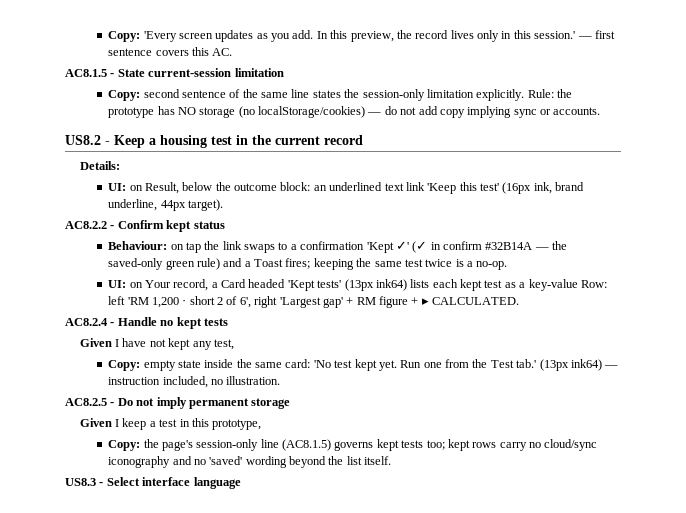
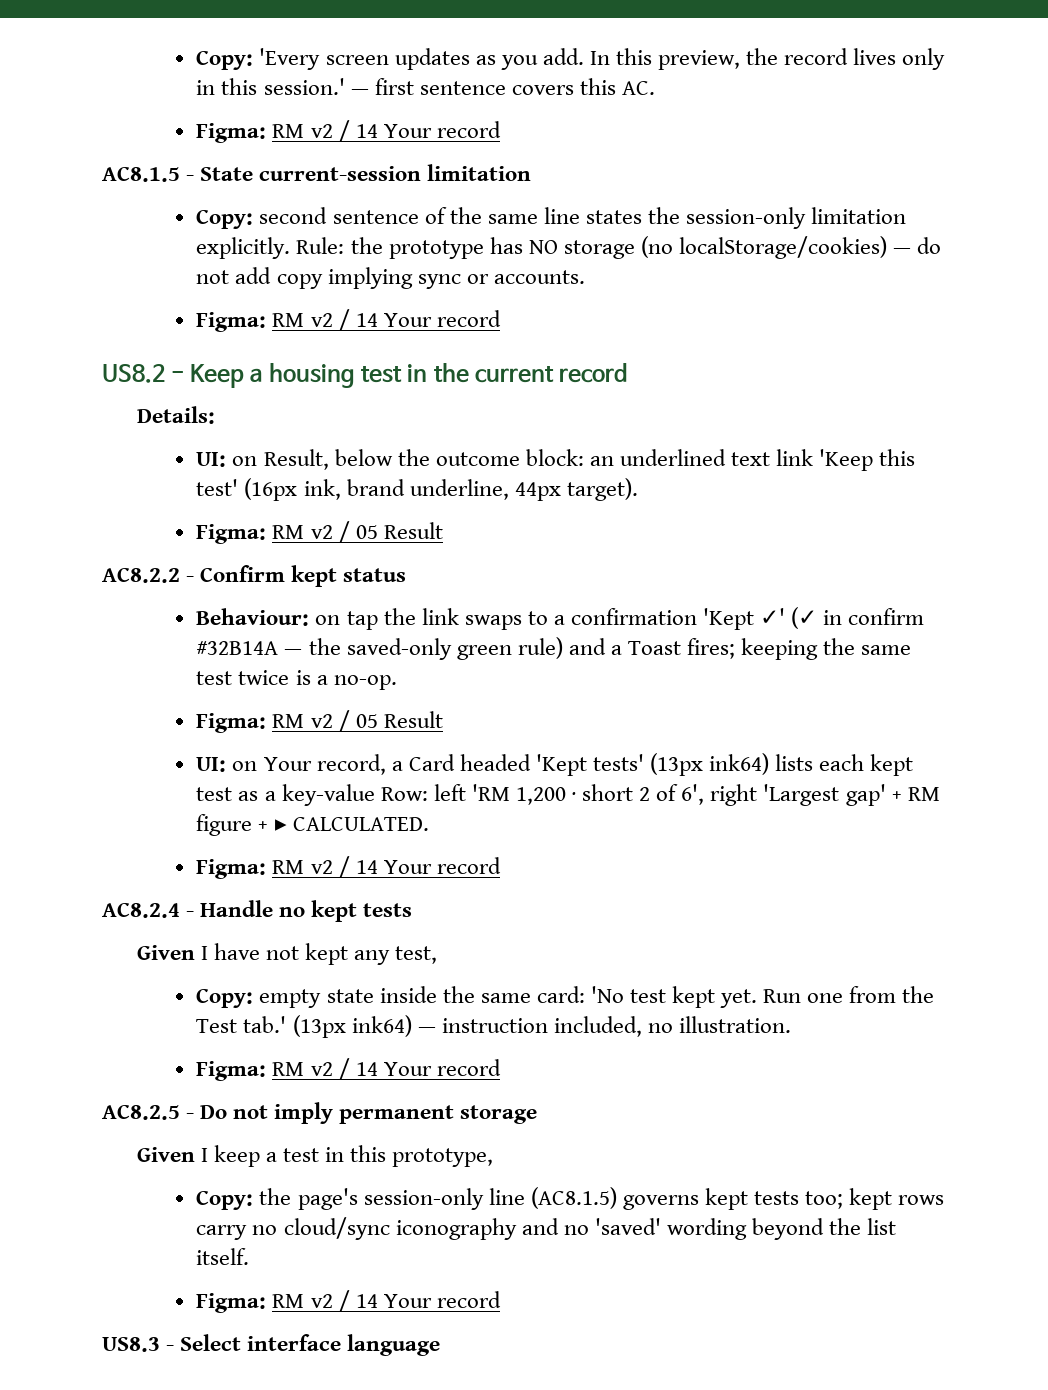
(233, 52) none -> [196,120,501,143] // Figma: RM v2 / 14 Your record
(601, 111) none -> [196,309,501,332] // Figma: RM v2 / 14 Your record
(223, 205) none -> [196,521,443,544] // Figma: RM v2 / 05 Result
(508, 265) none -> [196,710,443,733] // Figma: RM v2 / 05 Result
(520, 301) none -> [196,856,501,879] // Figma: RM v2 / 14 Your record
(281, 380) none -> [196,1058,501,1081] // Figma: RM v2 / 14 Your record
(392, 460) none -> [196,1290,501,1313] // Figma: RM v2 / 14 Your record

